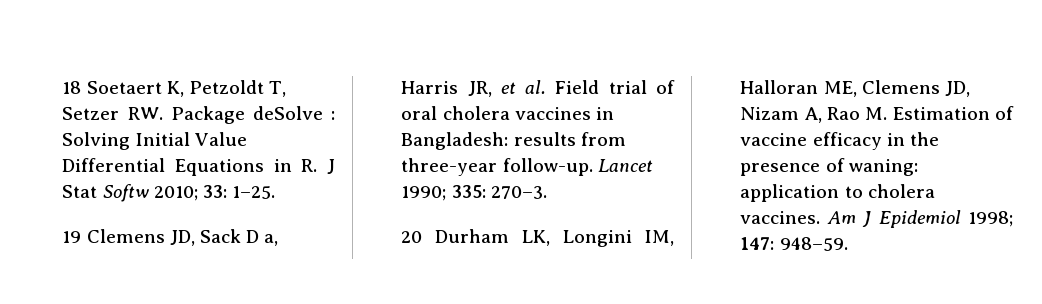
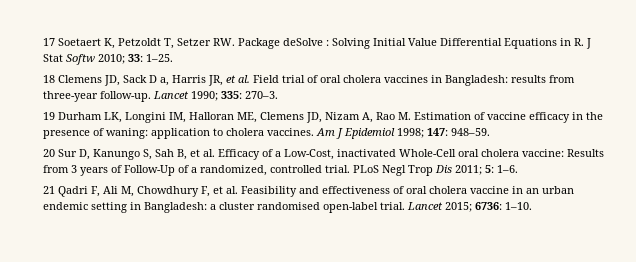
[62,81,82,94] 18 -> [42,38,55,46] 17
[62,231,82,243] 19 -> [42,75,55,83] 18
[401,231,423,243] 20 -> [42,112,55,120] 19
(848, 244) none -> [42,149,604,160] [42,165,518,176] [42,186,574,197] [42,202,532,213] // 20 Sur D, Kanungo S, Sah B, et al. Efficacy of a Low-Cost, inactivated Whole-Cell oral cholera vaccine: Results from 3 years of Follow-Up of a randomized, controlled trial. PLoS Negl Trop Dis 2011; 5: 1–6. // 21 Qadri F, Ali M, Chowdhury F, et al. Feasibility and effectiveness of oral cholera vaccine in an urban endemic setting in Bangladesh: a cluster randomised open-label trial. Lancet 2015; 6736: 1–10.

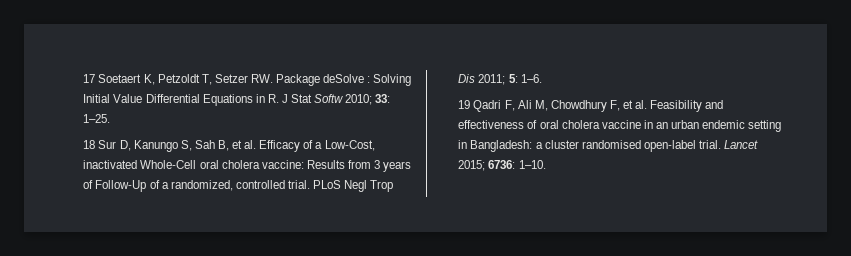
[57,75,575,86] [42,91,278,102] [42,112,603,123] [42,128,490,139] [42,149,55,157] Clemens JD, Sack D a, Harris JR, et al. Field trial of oral cholera vaccines in Bangladesh: results from three-year follow-up. Lancet 1990; 335: 270–3. // 19 Durham LK, Longini IM, Halloran ME, Clemens JD, Nizam A, Rao M. Estimation of vaccine efficacy in the presence of waning: application to cholera vaccines. Am J Epidemiol 1998; 147: 948–59. // 20 -> (96, 144) none
[42,186,55,194] 21 -> [458,100,471,109] 19

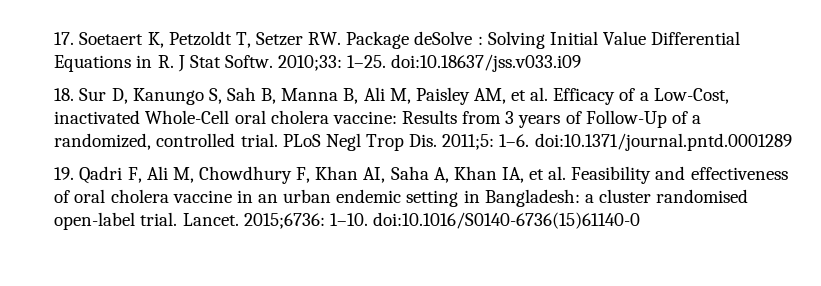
[83,74,96,83] 17 -> [54,32,75,45] 17.
[314,94,391,105] Softw 2010; 33: -> [224,55,343,71] Softw. 2010;33:
[83,140,96,149] // 18 -> [391,54,582,72] [54,88,75,101] doi:10.18637/jss.v033.i09 // 18.
(229, 145) none -> [281,87,506,105] Manna B, Ali M, Paisley AM,
[458,74,518,85] Dis 2011; 5: -> [409,134,495,150] Dis. 2011;5:
[458,100,471,109] // 19 -> [534,133,792,151] [54,167,75,180] doi:10.1371/journal.pntd.0001289 // 19.
(620, 105) none -> [315,166,524,183] Khan AI, Saha A, Khan IA,
[724,140,759,149] [458,160,546,171] Lancet 2015; 6736: 1–10. -> [182,212,640,229] Lancet. 2015;6736: 1–10. doi:10.1016/S0140-6736(15)61140-0

